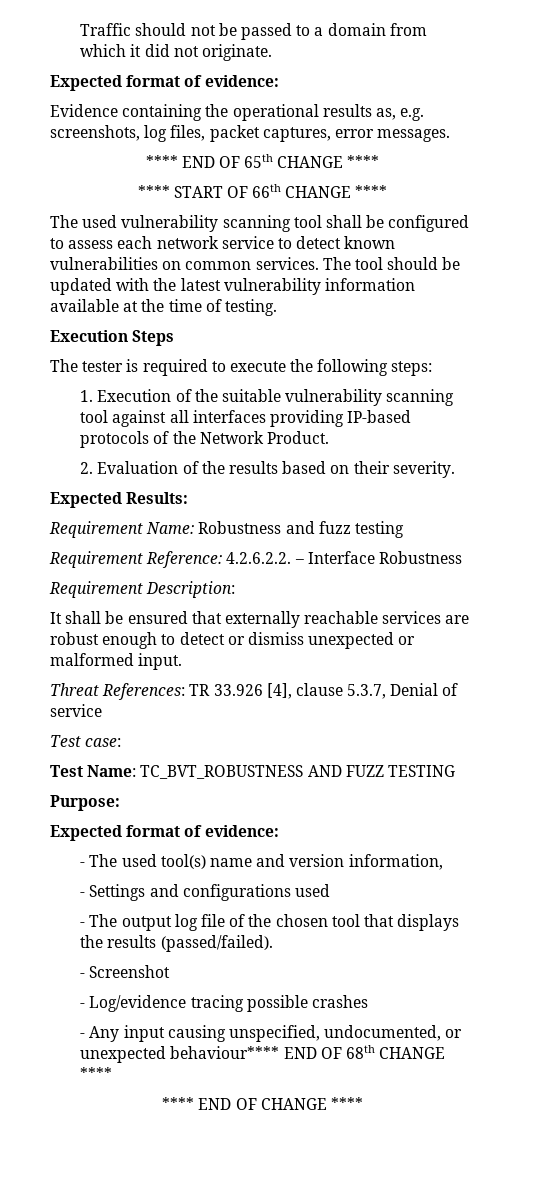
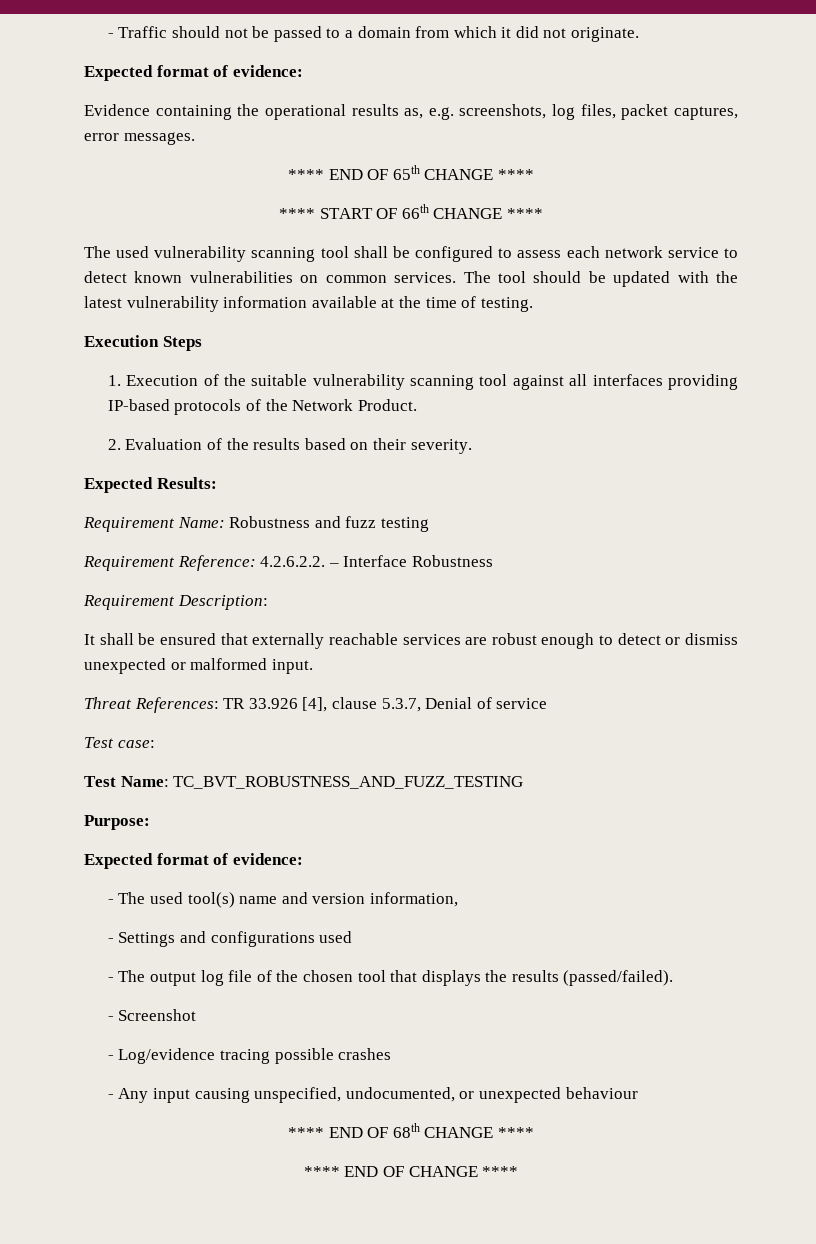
(80, 29) none -> [107,33,114,38] -
[50,359,433,376] // The tester is required to execute the following steps: -> (202, 343) none
[140,765,455,779] TC_BVT_ROBUSTNESS AND FUZZ TESTING -> [173,776,524,789] TC_BVT_ROBUSTNESS_AND_FUZZ_TESTING
[170,1046,280,1059] behaviour**** -> [565,1087,638,1099] [288,1127,325,1138] behaviour // ****

